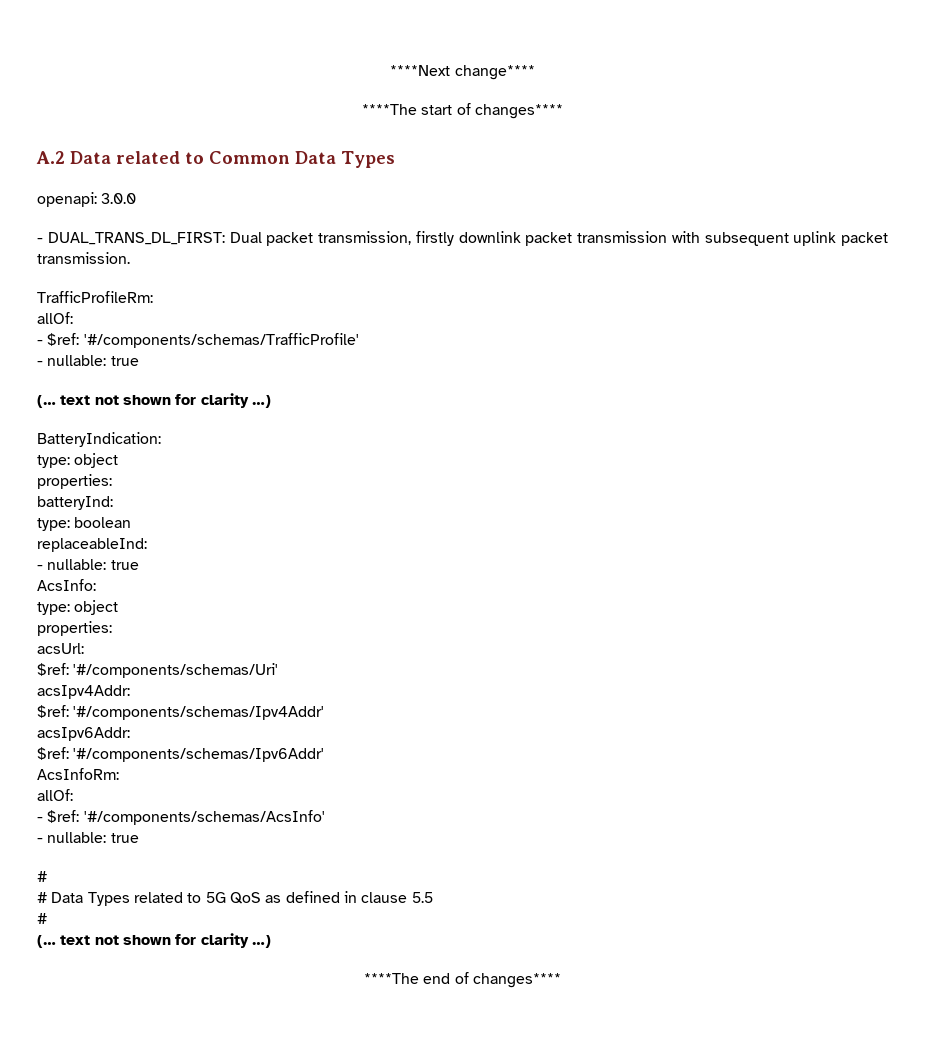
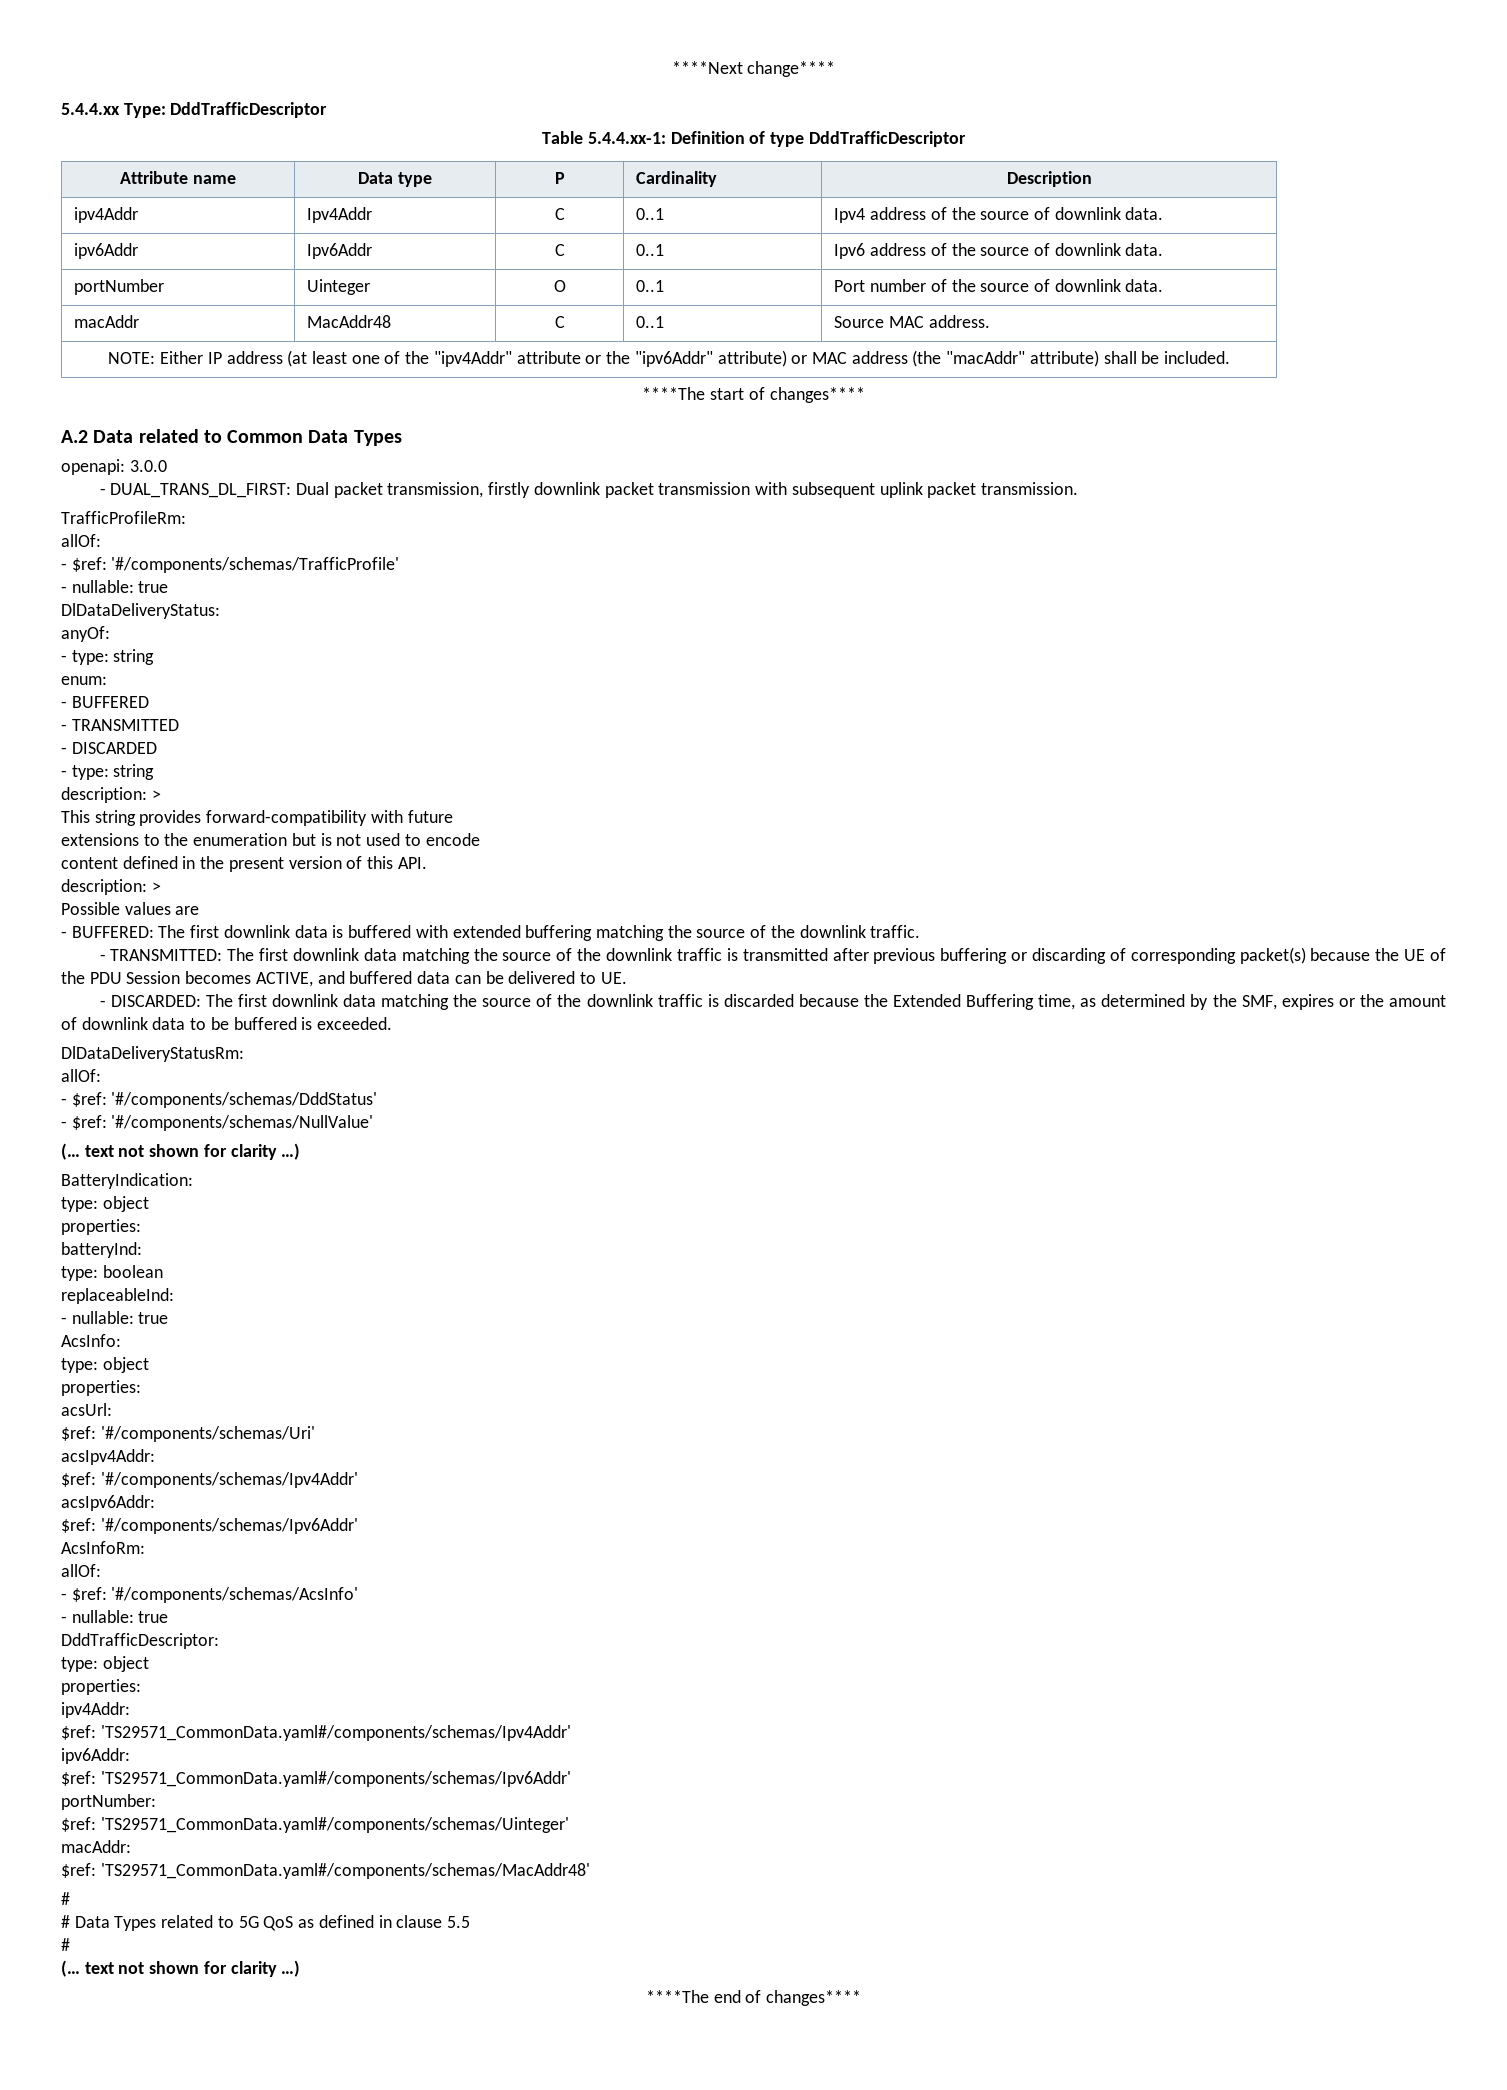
(535, 72) none -> [61,102,328,118] [542,131,966,147] [120,171,236,184] [358,172,432,187] [554,172,565,184] [636,171,718,187] [1006,171,1092,187] [74,207,139,223] [307,207,373,223] [554,208,565,220] [636,208,665,220] [834,207,1164,223] [74,243,139,259] [307,243,373,259] [554,244,565,256] [636,244,665,256] [834,243,1164,259] [74,279,165,295] [307,279,371,295] [553,280,566,292] [636,280,665,292] [834,279,1164,292] [74,315,140,328] [307,315,392,328] [554,316,565,328] [636,316,665,328] [834,315,990,328] [108,350,1231,367] // 5.4.4.xx Type: DddTrafficDescriptor // Table 5.4.4.xx-1: Definition of type DddTrafficDescriptor // Attribute name | Data type | P | Cardinality | Description // ipv4Addr | Ipv4Addr | C | 0..1 | Ipv4 address of the source of downlink data. // ipv6Addr | Ipv6Addr | C | 0..1 | Ipv6 address of the source of downlink data. // portNumber | Uinteger | O | 0..1 | Port number of the source of downlink data. // macAddr | MacAddr48 | C | 0..1 | Source MAC address. // NOTE: Either IP address (at least one of the "ipv4Addr" attribute or the "ipv6Addr" attribute) or MAC address (the "macAddr" attribute) shall be included.
(139, 361) none -> [61,603,220,619] [61,626,110,642] [61,649,155,665] [61,676,107,685] [61,696,149,708] [61,719,179,731] [61,742,157,754] [61,764,155,780] [61,787,161,803] [61,810,453,826] [61,833,480,846] [61,856,427,872] [61,879,161,895] [61,902,200,915] [61,925,921,941] [99,947,1446,964] [61,971,627,987] [99,994,1447,1010] [61,1017,393,1030] [61,1046,244,1062] [61,1069,101,1082] [61,1092,378,1108] [61,1115,374,1131] // DlDataDeliveryStatus: // anyOf: // - type: string // enum: // - BUFFERED // - TRANSMITTED // - DISCARDED // - type: string // description: > // This string provides forward-compatibility with future // extensions to the enumeration but is not used to encode // content defined in the present version of this API. // description: > // Possible values are // - BUFFERED: The first downlink data is buffered with extended buffering matching the source of the downlink traffic. // - TRANSMITTED: The first downlink data matching the source of the downlink traffic is transmitted after previous buffering or discarding of corresponding packet(s) because the UE of the PDU Session becomes ACTIVE, and buffered data can be delivered to UE. // - DISCARDED: The first downlink data matching the source of the downlink traffic is discarded because the Extended Buffering time, as determined by the SMF, expires or the amount of downlink data to be buffered is exceeded. // DlDataDeliveryStatusRm: // allOf: // - $ref: '#/components/schemas/DddStatus' // - $ref: '#/components/schemas/NullValue'
(139, 838) none -> [61,1633,219,1649] [61,1656,149,1672] [61,1679,141,1695] [61,1702,130,1718] [61,1725,571,1741] [61,1748,130,1764] [61,1771,571,1787] [61,1794,156,1810] [61,1817,569,1833] [61,1840,131,1853] [61,1863,590,1879] // DddTrafficDescriptor: // type: object // properties: // ipv4Addr: // $ref: 'TS29571_CommonData.yaml#/components/schemas/Ipv4Addr' // ipv6Addr: // $ref: 'TS29571_CommonData.yaml#/components/schemas/Ipv6Addr' // portNumber: // $ref: 'TS29571_CommonData.yaml#/components/schemas/Uinteger' // macAddr: // $ref: 'TS29571_CommonData.yaml#/components/schemas/MacAddr48'

